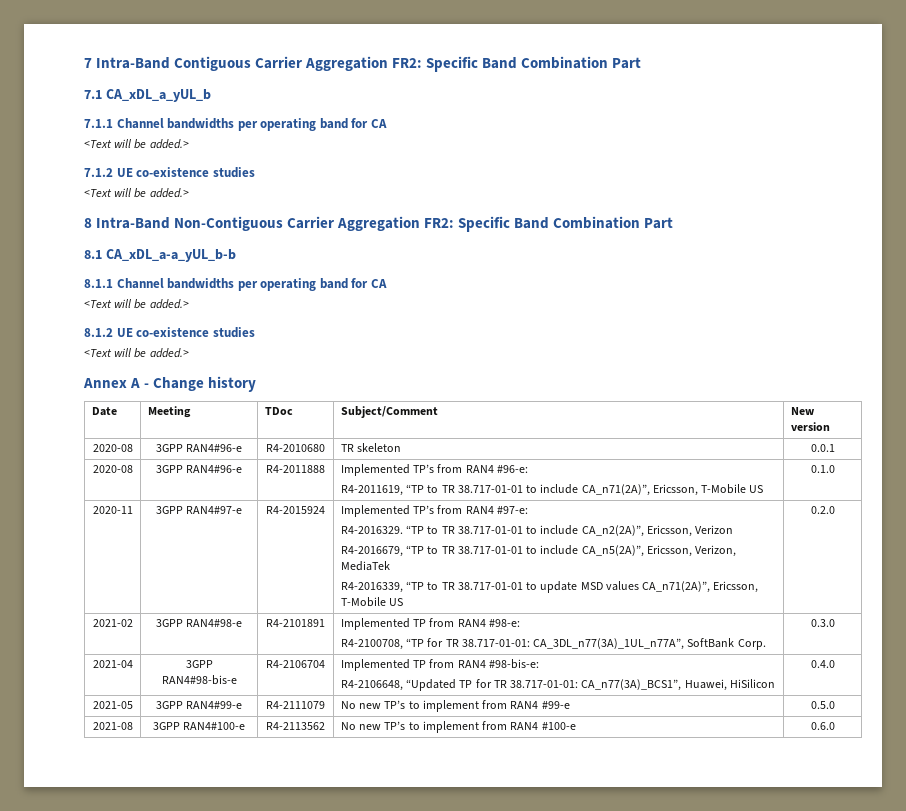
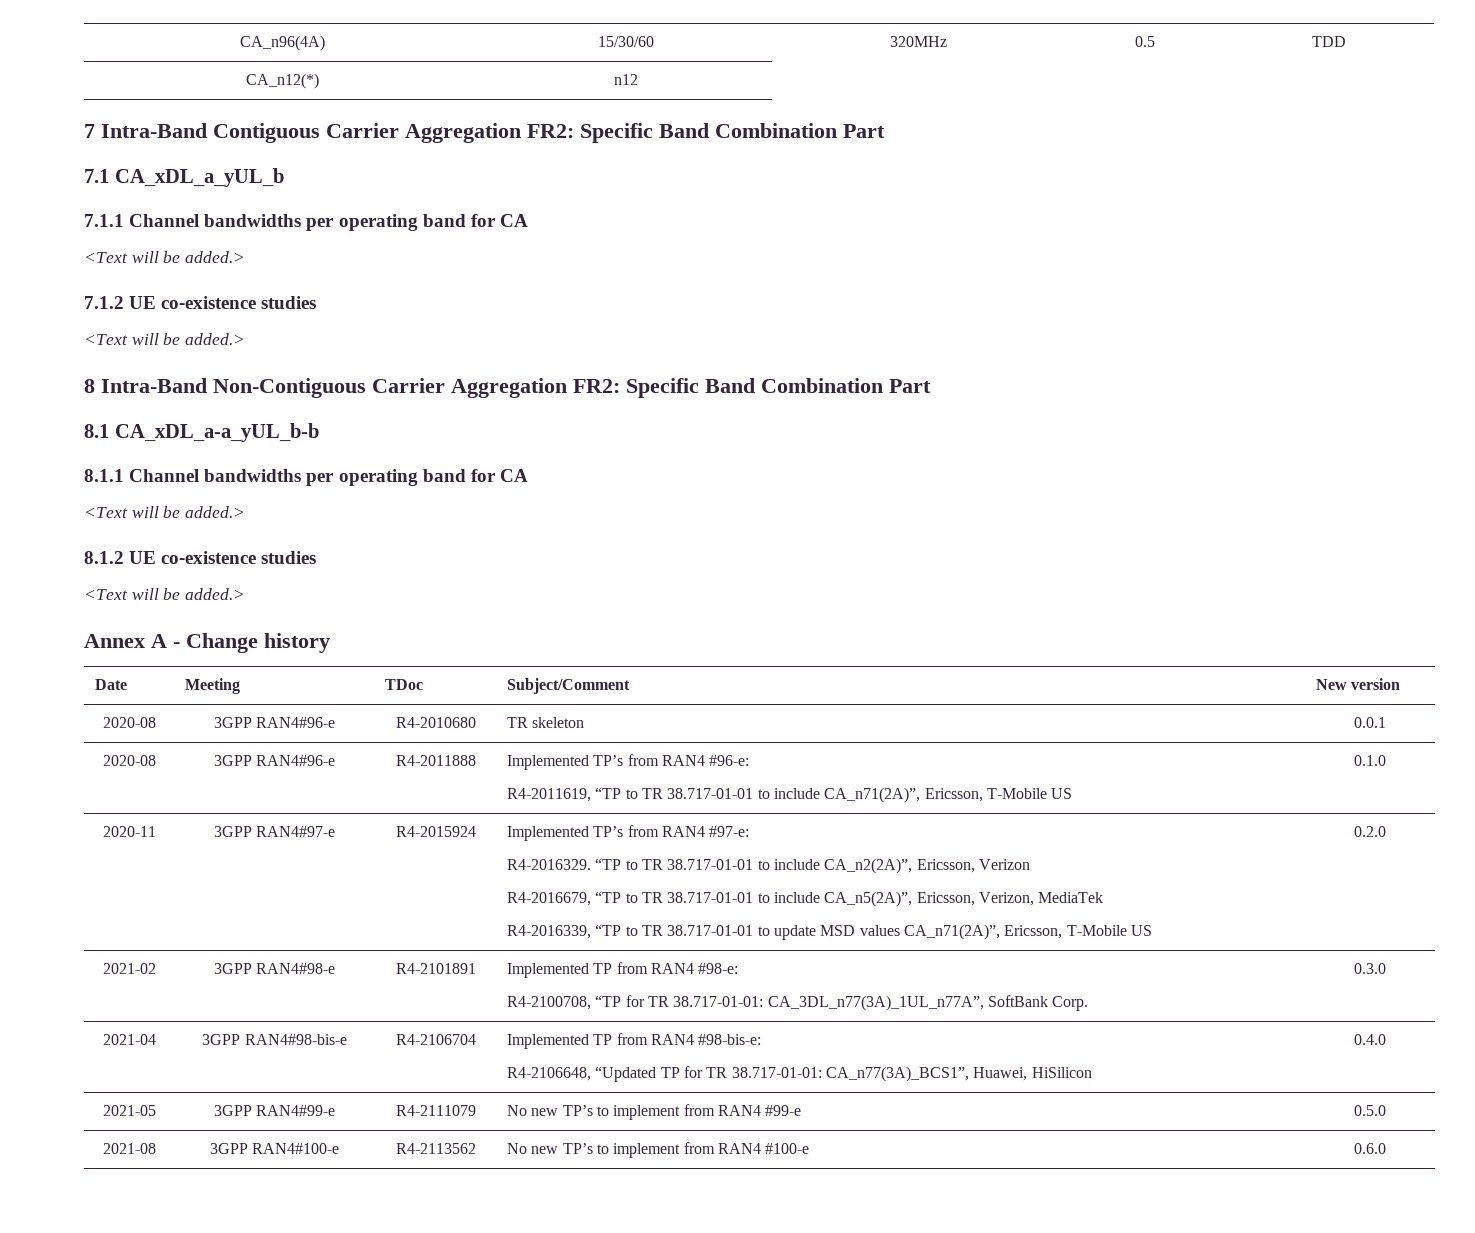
(84, 63) none -> [240,35,325,51] [598,36,654,47] [890,36,947,47] [1135,36,1155,47] [1312,36,1346,47] [246,73,319,89] [614,74,638,85] CA_n96(4A) | 15/30/60 | 320MHz | 0.5 | TDD // CA_n12(*) | n12 //

